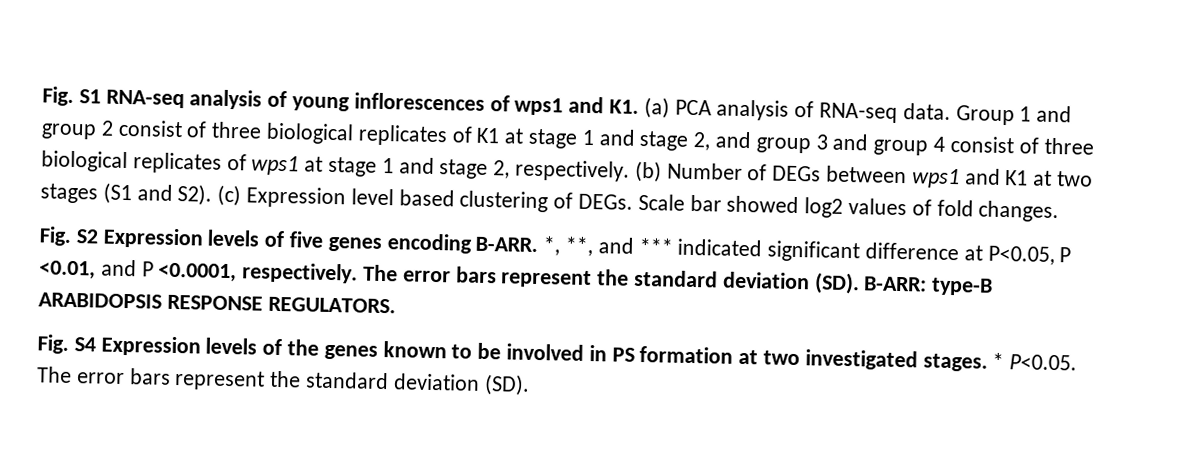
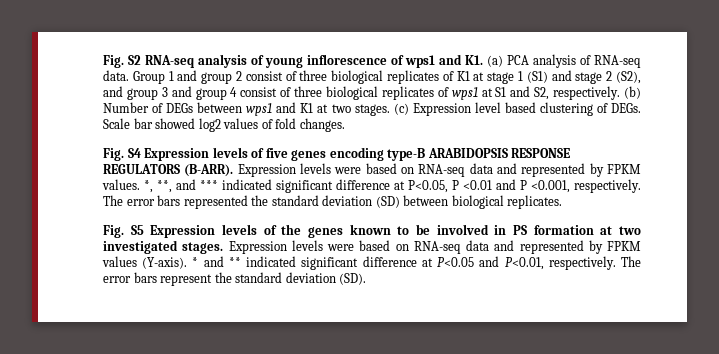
[42,86,101,106] Fig. S1 -> [103,55,141,68] Fig. S2
[353,92,485,111] inflorescences -> [307,54,387,65] inflorescence
[598,129,712,151] and stage 2, -> [526,70,642,84] (S1) and stage 2 (S2),
[328,156,511,180] stage 1 and stage 2, -> [495,86,550,100] S1 and S2,
[40,182,213,206] stages (S1 and S2). -> [354,104,390,116] stages.
[75,229,99,244] S2 -> [127,148,141,158] S4
[475,236,539,253] B-ARR. -> [387,148,571,161] [103,163,641,177] [102,179,140,190] type-B ARABIDOPSIS RESPONSE REGULATORS (B-ARR). Expression levels were based on RNA-seq data and represented by FPKM values.
[39,260,96,280] <0.01, -> [463,180,492,190] <0.01
[158,262,994,296] [38,292,396,314] [37,334,96,354] <0.0001, respectively. The error bars represent the standard deviation (SD). B-ARR: type-B ARABIDOPSIS RESPONSE REGULATORS. // Fig. S4 -> [531,179,641,193] [103,195,563,209] [103,225,144,238] <0.001, respectively. The error bars represented the standard deviation (SD) between biological replicates. // Fig. S5
[992,352,1078,371] * P<0.05. -> [228,240,641,254] [102,256,616,270] Expression levels were based on RNA-seq data and represented by FPKM values (Y-axis). * and ** indicated significant difference at P<0.05 and P<0.01, respectively.

